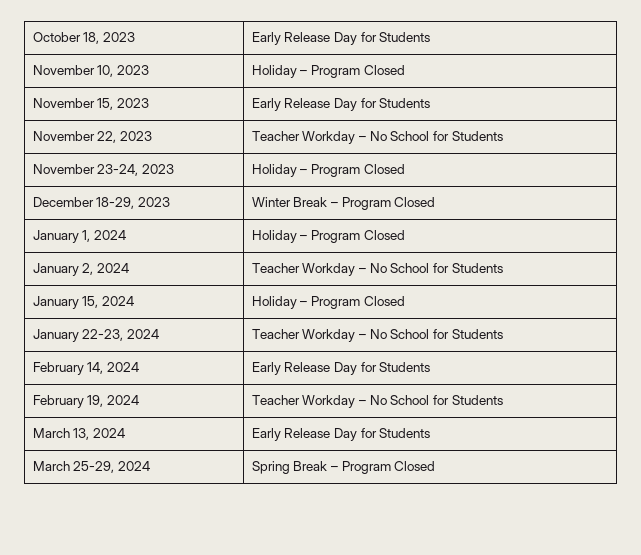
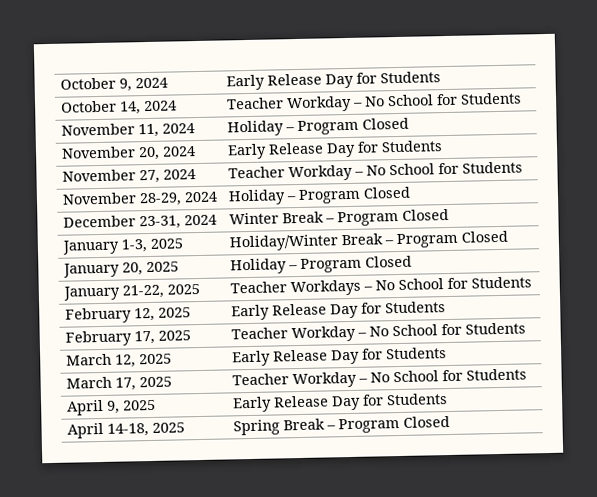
[32,32,136,44] [251,32,431,45] [32,65,150,77] [251,65,405,78] [32,98,150,110] [251,98,431,111] [32,131,153,143] [251,131,503,144] [32,164,175,176] [251,164,405,177] [32,197,171,209] [251,197,436,210] [32,230,127,243] [251,230,405,243] [32,263,130,276] [251,263,503,276] [32,296,135,309] [251,296,405,309] [32,329,160,342] [251,329,356,342] October 18, 2023 | Early Release Day for Students // November 10, 2023 | Holiday – Program Closed // November 15, 2023 | Early Release Day for Students // November 22, 2023 | Teacher Workday – No School for Students // November 23-24, 2023 | Holiday – Program Closed // December 18-29, 2023 | Winter Break – Program Closed // January 1, 2024 | Holiday – Program Closed // January 2, 2024 | Teacher Workday – No School for Students // January 15, 2024 | Holiday – Program Closed // January 22-23, 2024 | Teacher Workday -> [60,77,169,92] [226,71,442,91] [61,100,178,115] [226,92,523,113] [61,123,196,138] [227,117,410,137] [61,146,197,161] [227,140,444,160] [62,169,197,184] [228,161,524,182] [62,191,219,207] [228,186,412,206] [63,214,218,230] [229,208,450,227] [62,238,184,255] [229,230,509,252] [63,261,180,278] [230,255,413,275] [63,283,201,301] [230,279,362,297] October 9, 2024 | Early Release Day for Students // October 14, 2024 | Teacher Workday – No School for Students // November 11, 2024 | Holiday – Program Closed // November 20, 2024 | Early Release Day for Students // November 27, 2024 | Teacher Workday – No School for Students // November 28-29, 2024 | Holiday – Program Closed // December 23-31, 2024 | Winter Break – Program Closed // January 1-3, 2025 | Holiday/Winter Break – Program Closed // January 20, 2025 | Holiday – Program Closed // January 21-22, 2025 | Teacher Workdays
[87,362,140,374] 14, 2024 -> [134,307,192,322] 12, 2025
[87,395,140,407] 19, 2024 -> [134,330,192,345] 17, 2025
[73,428,126,440] 13, 2024 -> [115,353,173,368] 12, 2025
[73,461,151,473] 25-29, 2024 -> [115,376,173,391] [232,368,528,389] [67,399,157,416] [232,393,449,413] [67,422,186,439] 17, 2025 | Teacher Workday – No School for Students // April 9, 2025 | Early Release Day for Students // April 14-18, 2025

